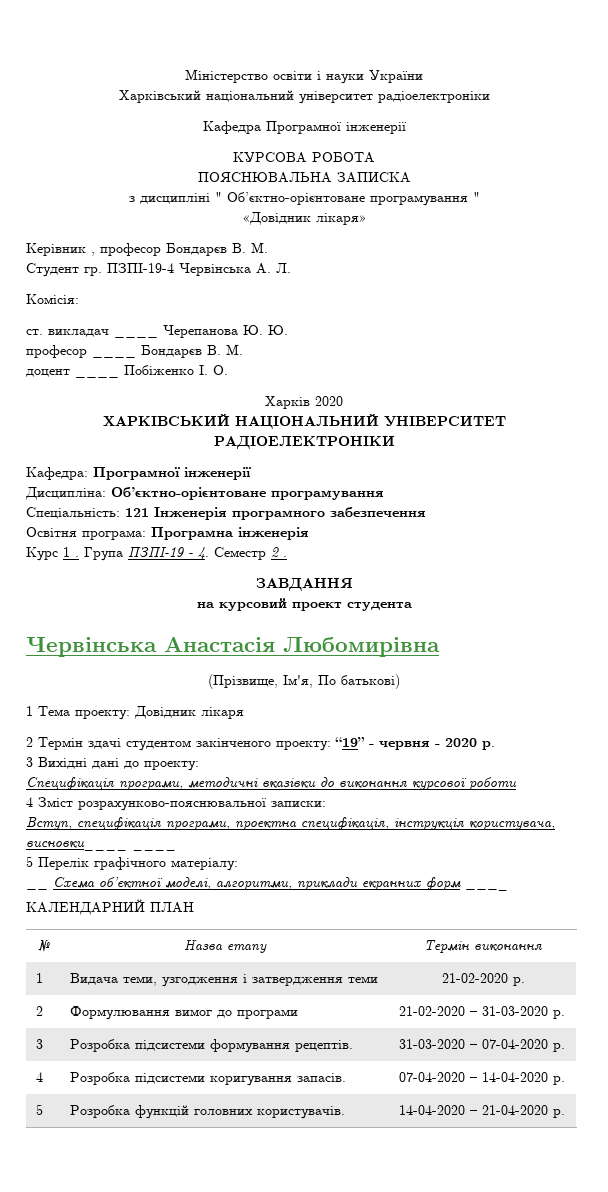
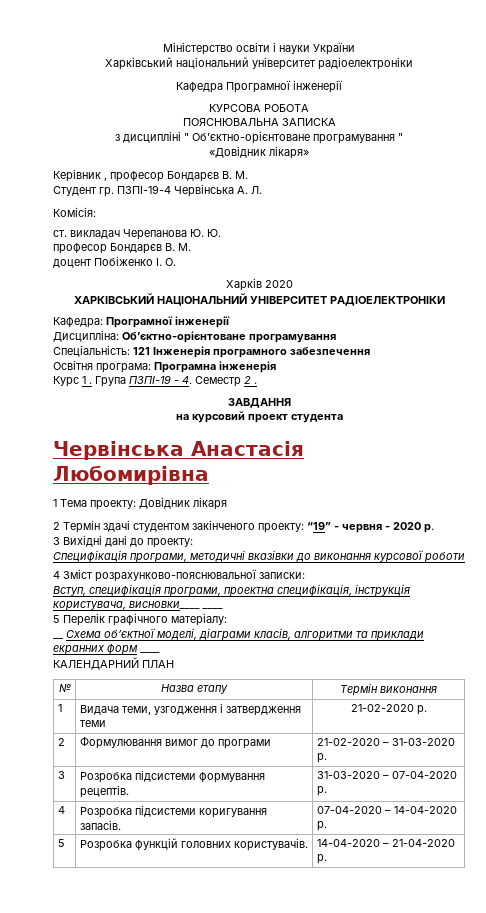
[114,335,158,338] ____ -> (120, 234) none
[92,355,136,358] ____ -> (107, 248) none
[75,375,119,378] ____ -> (92, 263) none
[208,674,400,689] // (Прізвище, Ім'я, По батькові) -> (209, 475) none
[216,881,292,891] алгоритми, -> [199,628,368,641] діаграми класів, алгоритми та

